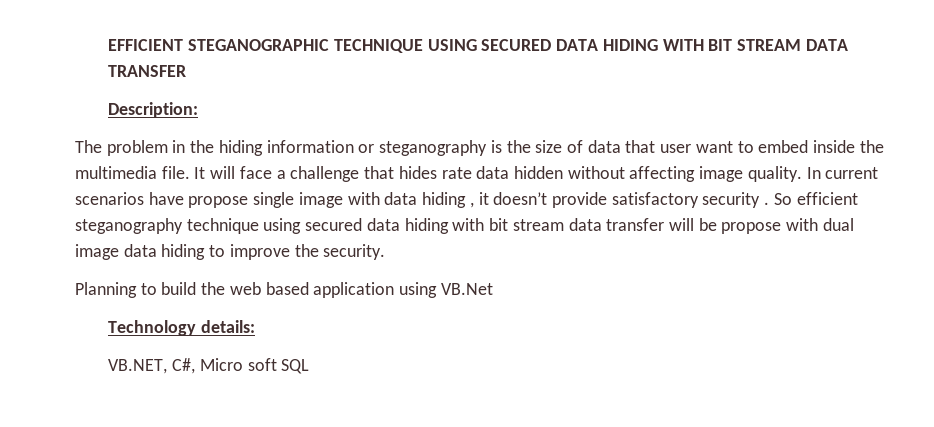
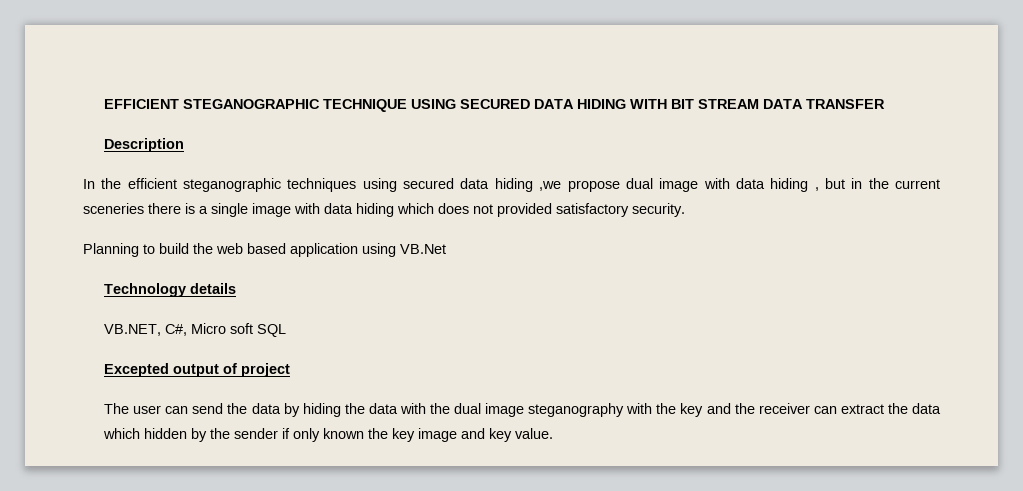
[108,102,199,118] [75,140,884,156] [75,166,879,182] [75,192,249,208] Description: // The problem in the hiding information or steganography is the size of data that user want to embed inside the multimedia file. It will face a challenge that hides rate data hidden without affecting image quality. In current scenarios have propose -> [104,138,185,152] [83,178,941,192] [83,203,208,214] Description // In the efficient steganographic techniques using secured data hiding ,we propose dual image with data hiding , but in the current sceneries there is a
[469,192,858,208] [75,218,854,234] [75,244,319,260] , it doesn’t provide satisfactory security . So efficient steganography technique using secured data hiding with bit stream data transfer will be propose with dual image data hiding to improve the -> [397,203,629,217] which does not provided satisfactory
[201,320,256,333] details: -> [190,283,237,294] details
(310, 366) none -> [104,363,291,377] [104,403,941,417] [103,428,554,442] // Excepted output of project // The user can send the data by hiding the data with the dual image steganography with the key and the receiver can extract the data which hidden by the sender if only known the key image and key value.

